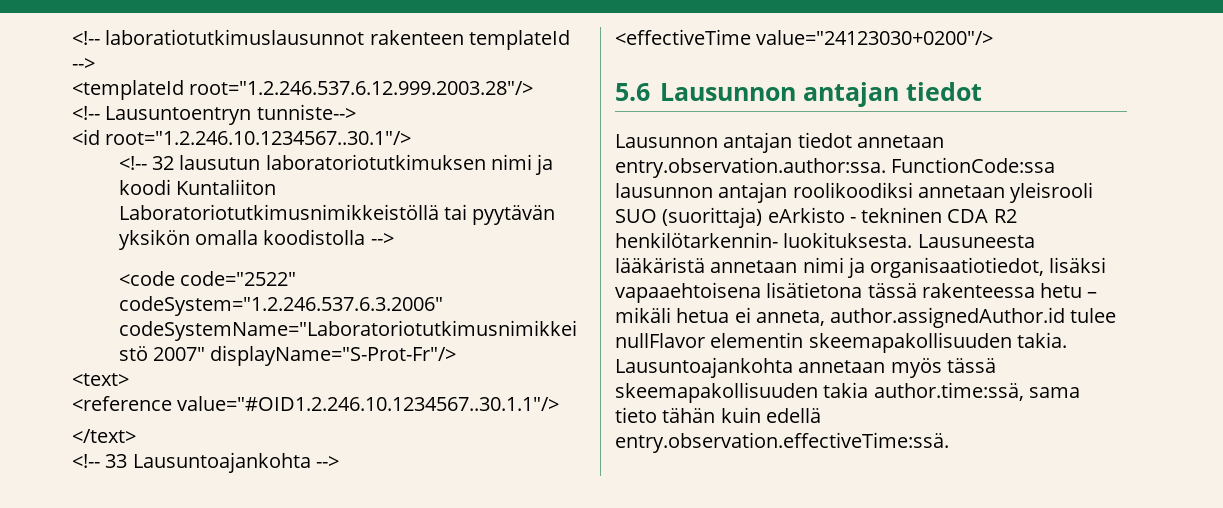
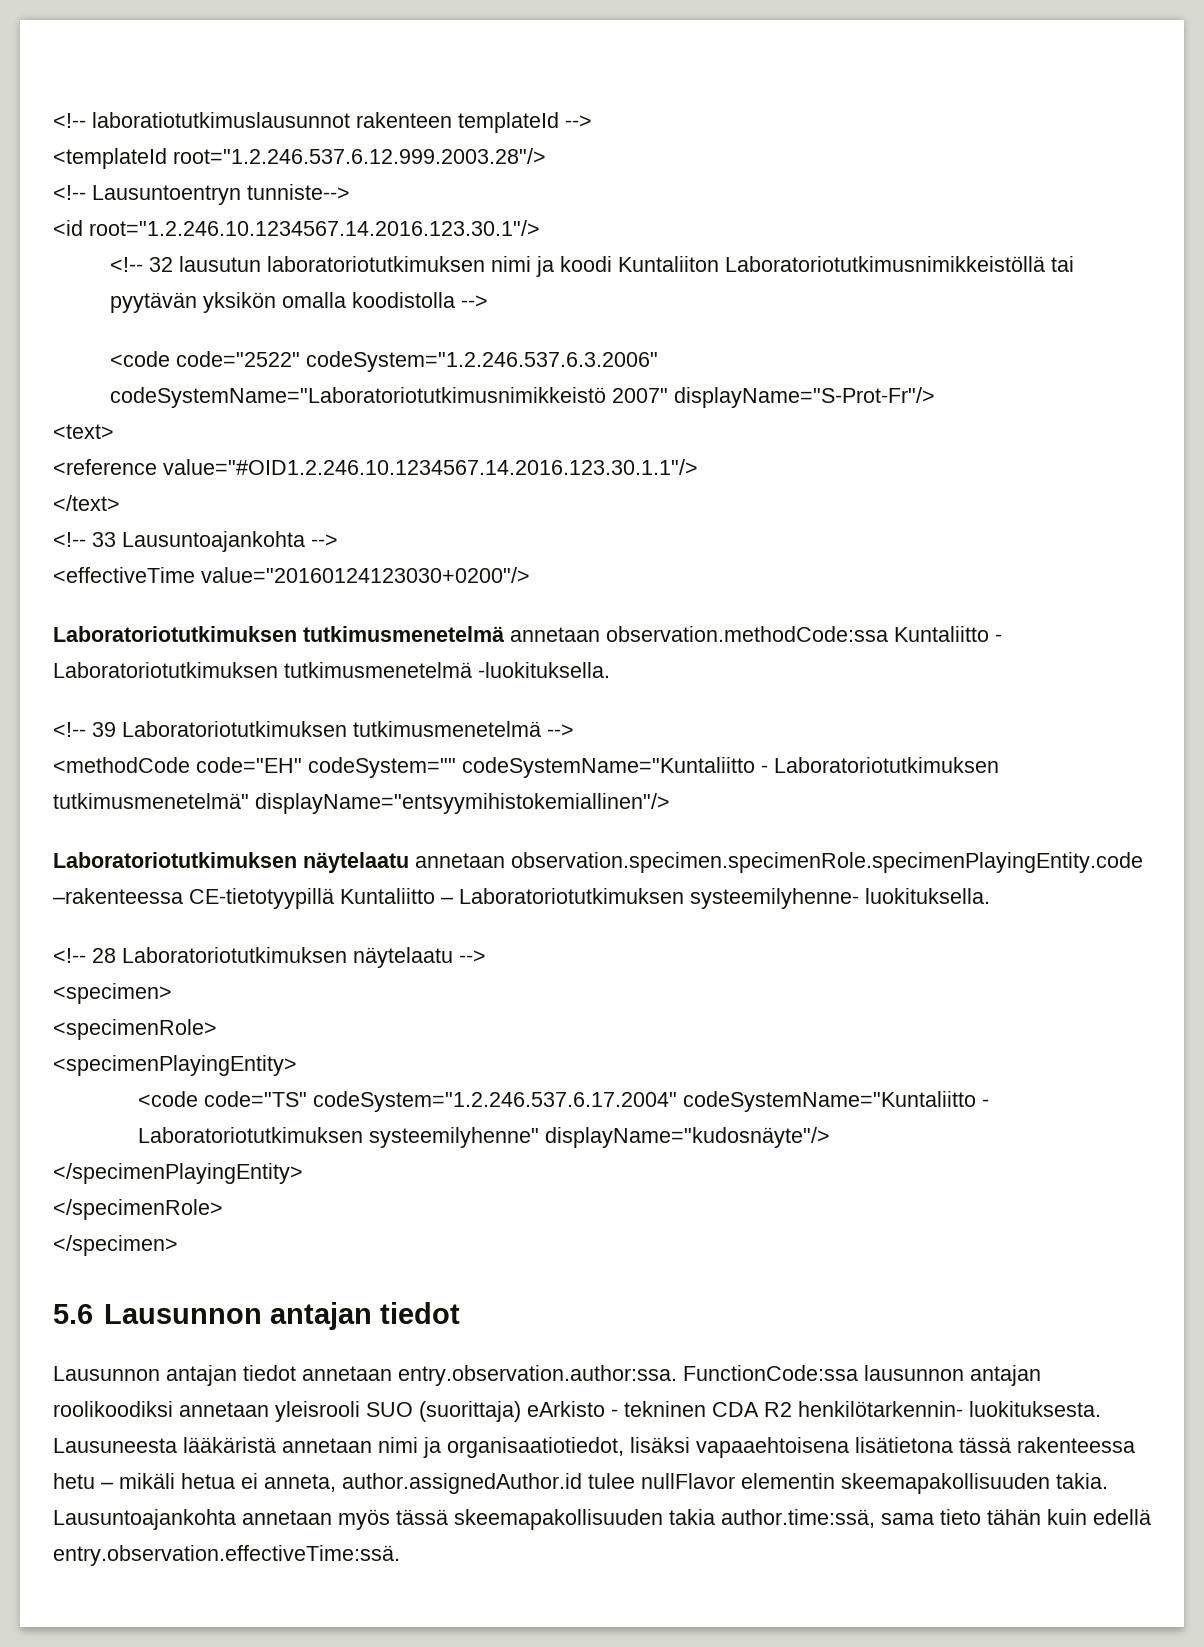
[105,131,412,145] root="1.2.246.10.1234567..30.1"/> -> [89,220,540,236] root="1.2.246.10.1234567.14.2016.123.30.1"/>
[177,396,560,411] value="#OID1.2.246.10.1234567..30.1.1"/> -> [163,459,698,475] value="#OID1.2.246.10.1234567.14.2016.123.30.1.1"/>
[756,30,994,45] value="24123030+0200"/> -> [201,567,530,583] [53,626,1002,642] [53,662,610,678] [53,721,574,737] [53,757,999,778] [53,793,670,814] [53,852,1143,873] [53,888,990,909] [53,947,486,968] [53,983,172,1004] [53,1019,217,1040] [53,1055,297,1076] [138,1091,990,1112] [138,1127,831,1148] [53,1163,303,1184] [53,1199,223,1220] [53,1235,178,1256] value="20160124123030+0200"/> // Laboratoriotutkimuksen tutkimusmenetelmä annetaan observation.methodCode:ssa Kuntaliitto - Laboratoriotutkimuksen tutkimusmenetelmä -luokituksella. // <!-- 39 Laboratoriotutkimuksen tutkimusmenetelmä --> // <methodCode code="EH" codeSystem="" codeSystemName="Kuntaliitto - Laboratoriotutkimuksen tutkimusmenetelmä" displayName="entsyymihistokemiallinen"/> // Laboratoriotutkimuksen näytelaatu annetaan observation.specimen.specimenRole.specimenPlayingEntity.code –rakenteessa CE-tietotyypillä Kuntaliitto – Laboratoriotutkimuksen systeemilyhenne- luokituksella. // <!-- 28 Laboratoriotutkimuksen näytelaatu --> // <specimen> // <specimenRole> // <specimenPlayingEntity> // <code code="TS" codeSystem="1.2.246.537.6.17.2004" codeSystemName="Kuntaliitto - Laboratoriotutkimuksen systeemilyhenne" displayName="kudosnäyte"/> // </specimenPlayingEntity> // </specimenRole> // </specimen>

